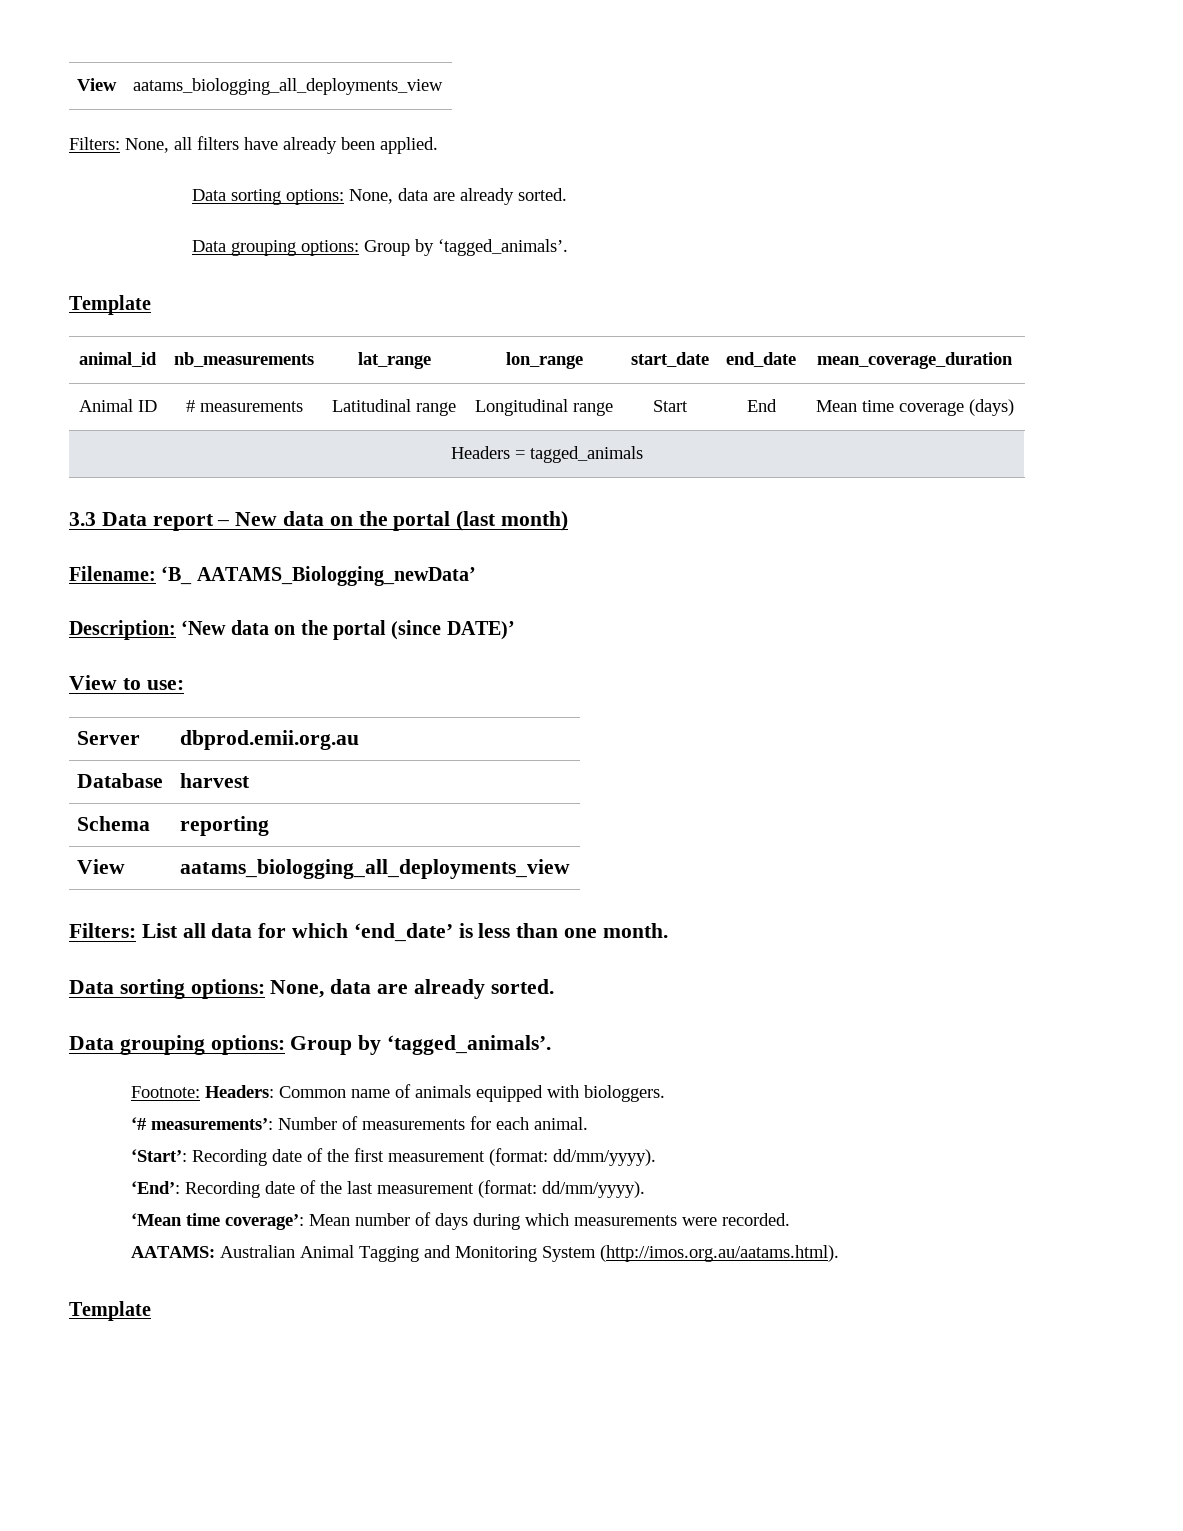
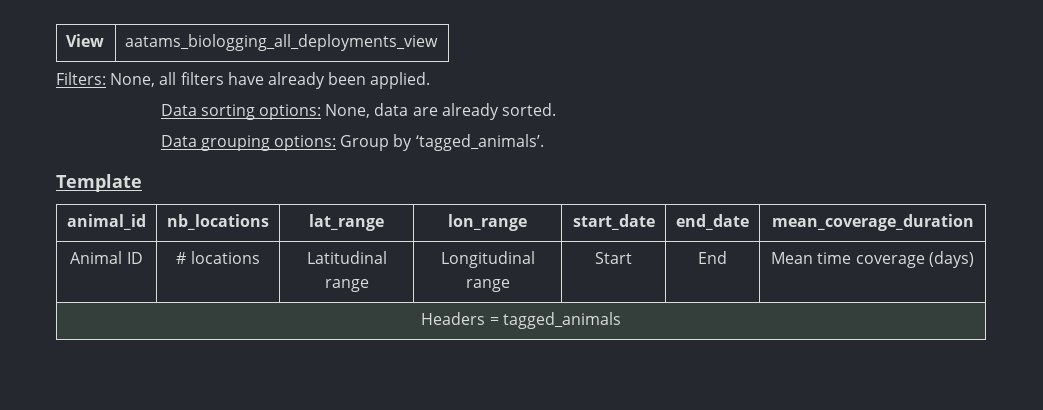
[174,352,314,367] nb_measurements -> [167,214,269,230] nb_locations
[199,401,303,412] measurements -> [190,251,260,264] locations
[69,511,569,531] [69,566,476,586] [69,620,515,640] [69,675,184,690] [77,731,141,745] [180,730,360,750] [77,773,164,788] [180,773,251,788] [77,816,151,831] [180,816,270,836] [77,859,126,874] [180,859,571,879] [69,923,668,942] [69,979,554,999] [69,1035,552,1055] [130,1084,665,1102] [130,1116,588,1130] [130,1148,656,1166] [130,1180,645,1198] [130,1212,790,1230] [130,1245,839,1262] [69,1301,151,1321] // 3.3 Data report – New data on the portal (last month) // Filename: ‘B_ AATAMS_Biologging_newData’ // Description: ‘New data on the portal (since DATE)’ // View to use: // Server | dbprod.emii.org.au // Database | harvest // Schema | reporting // View | aatams_biologging_all_deployments_view // Filters: List all data for which ‘end_date’ is less than one month. // Data sorting options: None, data are already sorted. // Data grouping options: Group by ‘tagged_animals’. // Footnote: Headers: Common name of animals equipped with biologgers. // ‘# measurements’: Number of measurements for each animal. // ‘Start’: Recording date of the first measurement (format: dd/mm/yyyy). // ‘End’: Recording date of the last measurement (format: dd/mm/yyyy). // ‘Mean time coverage’: Mean number of days during which measurements were recorded. // AATAMS: Australian Animal Tagging and Monitoring System (http://imos.org.au/aatams.html). // Template -> (621, 320) none

